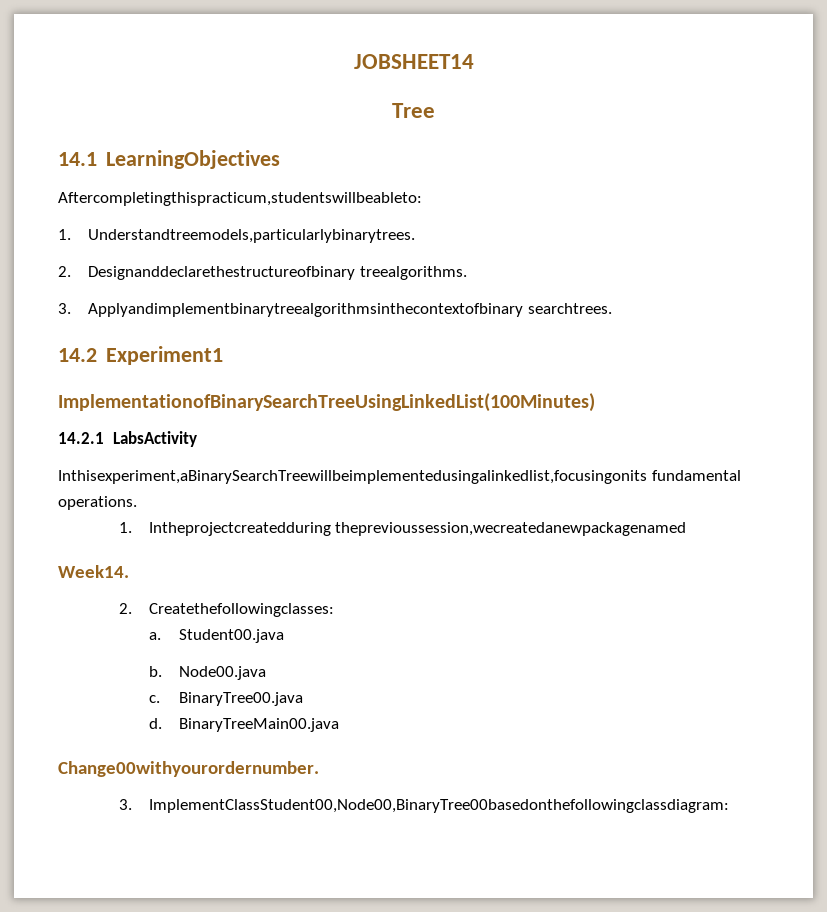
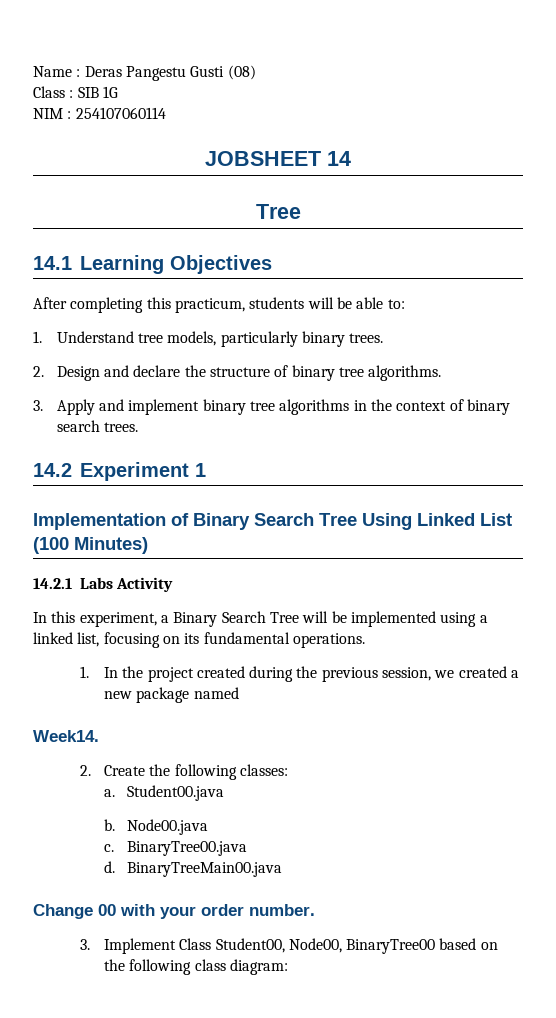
[353,54,474,69] [392,103,435,118] [58,150,280,169] [58,192,422,206] [58,229,416,243] [58,266,467,280] [58,303,612,317] [58,346,223,365] [58,393,595,412] [58,431,197,447] [58,470,741,484] [58,496,137,510] [118,522,687,536] [58,565,129,578] [118,603,334,617] JOBSHEET14 // Tree // 14.1 LearningObjectives // Aftercompletingthispracticum,studentswillbeableto: // 1. Understandtreemodels,particularlybinarytrees. // 2. Designanddeclarethestructureofbinary treealgorithms. // 3. Applyandimplementbinarytreealgorithmsinthecontextofbinary searchtrees. // 14.2 Experiment1 // ImplementationofBinarySearchTreeUsingLinkedList(100Minutes) // 14.2.1 LabsActivity // Inthisexperiment,aBinarySearchTreewillbeimplementedusingalinkedlist,focusingonits fundamental operations. // 1. Intheprojectcreatedduring theprevioussession,wecreatedanewpackagenamed // Week14. // 2. Createthefollowingclasses: -> [33,65,256,81] [33,86,118,98] [33,107,166,119] [205,151,351,166] [255,204,301,219] [33,255,272,274] [33,297,405,313] [33,331,384,347] [33,365,442,381] [33,399,510,415] [56,420,138,432] [33,462,206,481] [33,513,512,530] [33,537,148,554] [33,577,174,592] [33,611,488,627] [33,632,365,648] [80,666,520,682] [103,687,239,703] [33,730,99,742] [80,764,288,780] Name : Deras Pangestu Gusti (08) // Class : SIB 1G // NIM : 254107060114 // JOBSHEET 14 // Tree // 14.1 Learning Objectives // After completing this practicum, students will be able to: // 1. Understand tree models, particularly binary trees. // 2. Design and declare the structure of binary tree algorithms. // 3. Apply and implement binary tree algorithms in the context of binary search trees. // 14.2 Experiment 1 // Implementation of Binary Search Tree Using Linked List (100 Minutes) // 14.2.1 Labs Activity // In this experiment, a Binary Search Tree will be implemented using a linked list, focusing on its fundamental operations. // 1. In the project created during the previous session, we created a new package named // Week14. // 2. Create the following classes:
[58,761,319,777] [118,799,729,813] Change00withyourordernumber. // 3. ImplementClassStudent00,Node00,BinaryTree00basedonthefollowingclassdiagram: -> [33,904,315,919] [80,938,498,954] [103,959,288,975] Change 00 with your order number. // 3. Implement Class Student00, Node00, BinaryTree00 based on the following class diagram:

